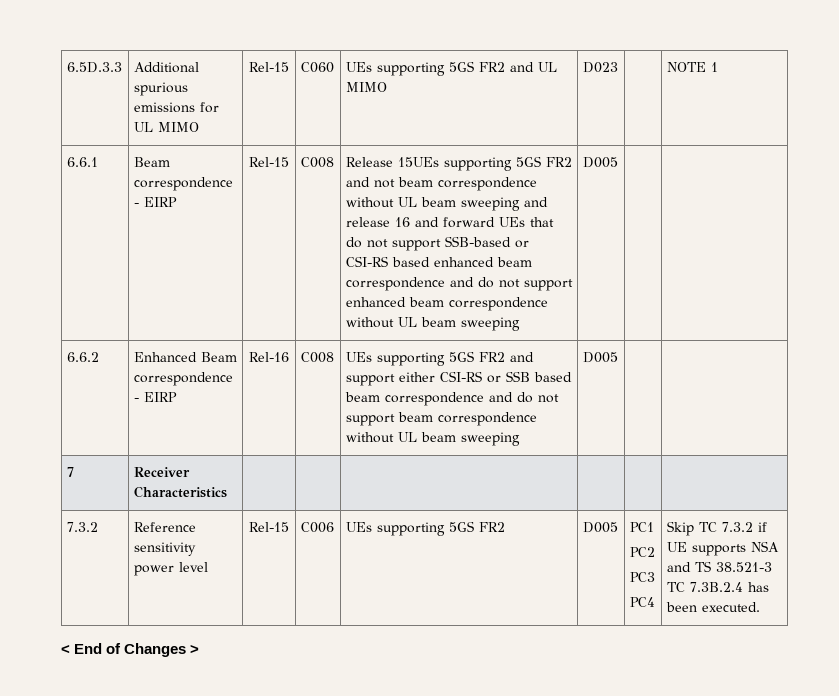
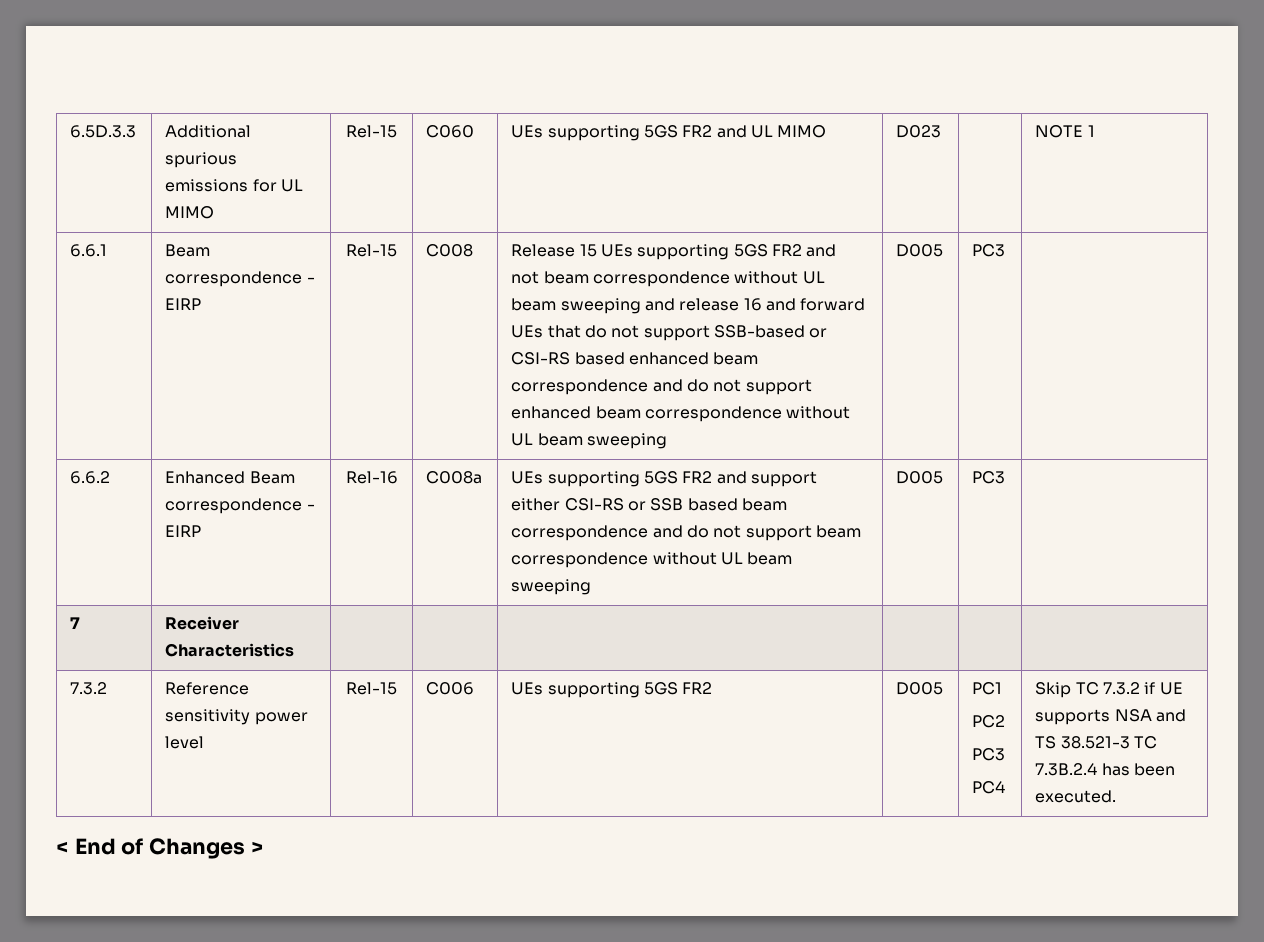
[397,157,439,167] 15UEs -> [579,244,634,257] 15 UEs
(618, 162) none -> [972,244,1006,257] PC3
[300,352,334,363] C008 -> [426,471,483,484] C008a
(618, 357) none -> [972,471,1006,484] PC3

